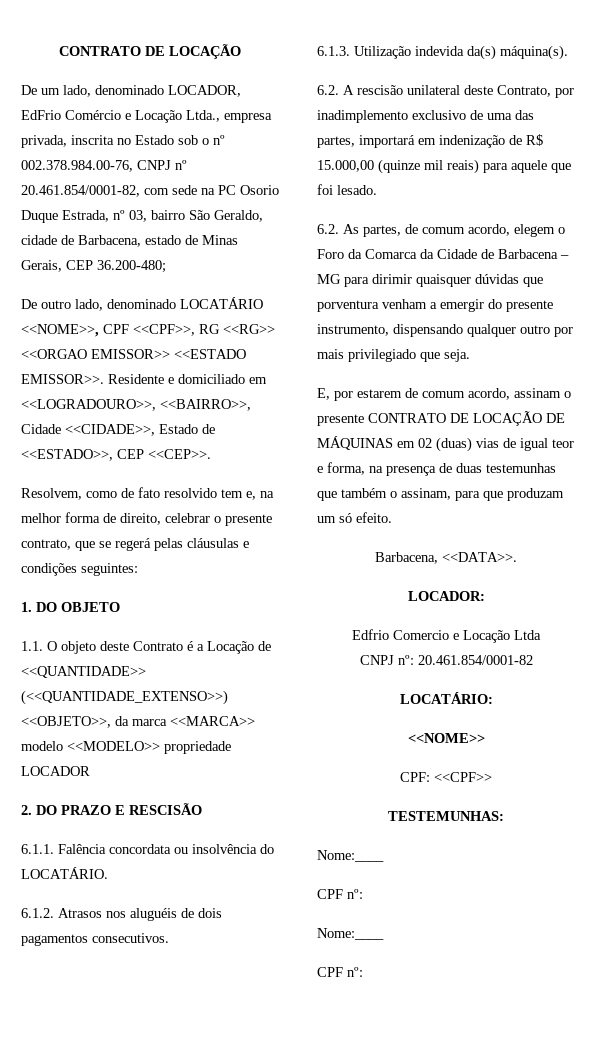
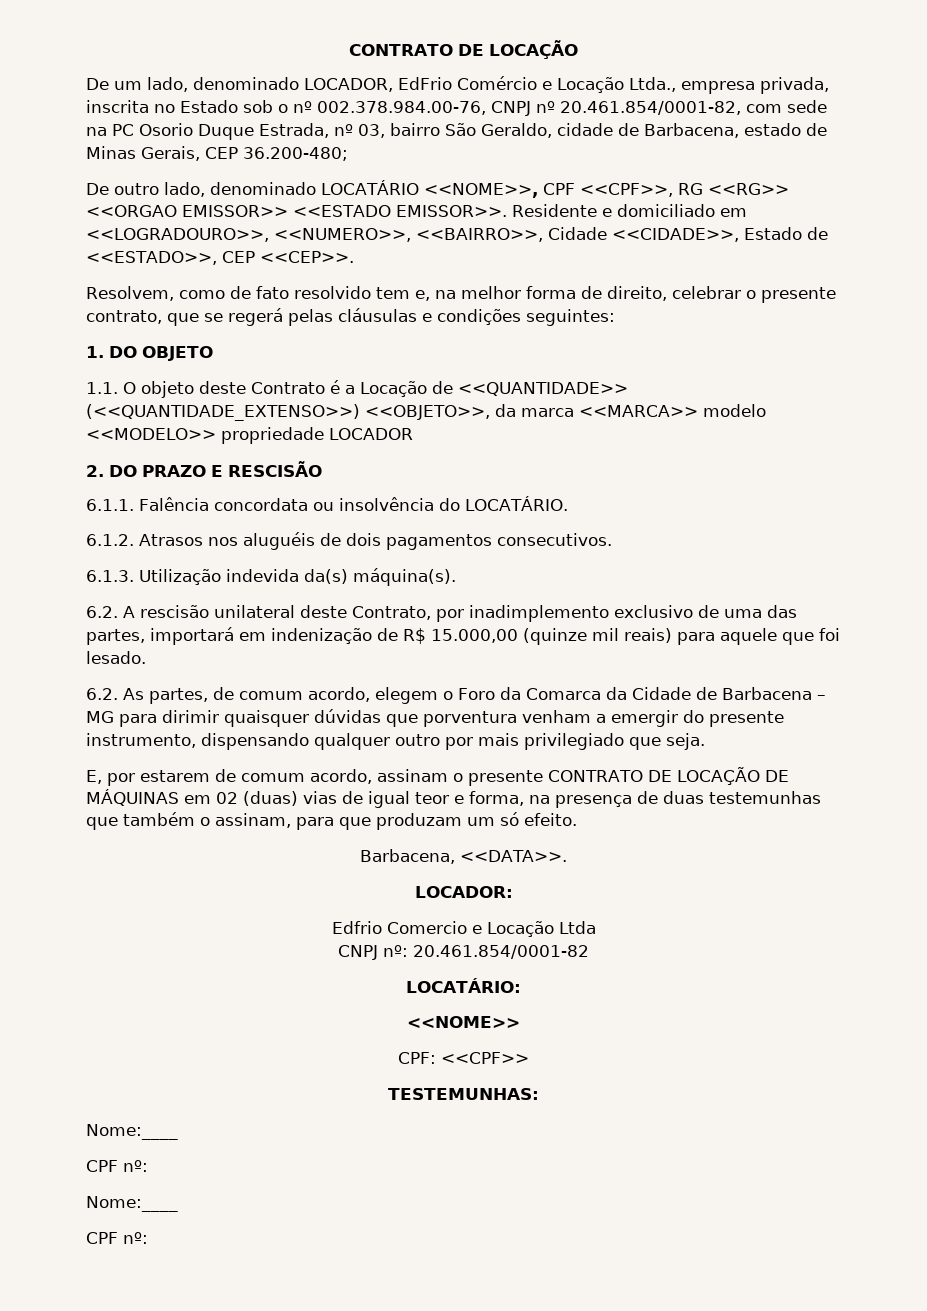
(156, 405) none -> [274,228,411,242] <<NUMERO>>,

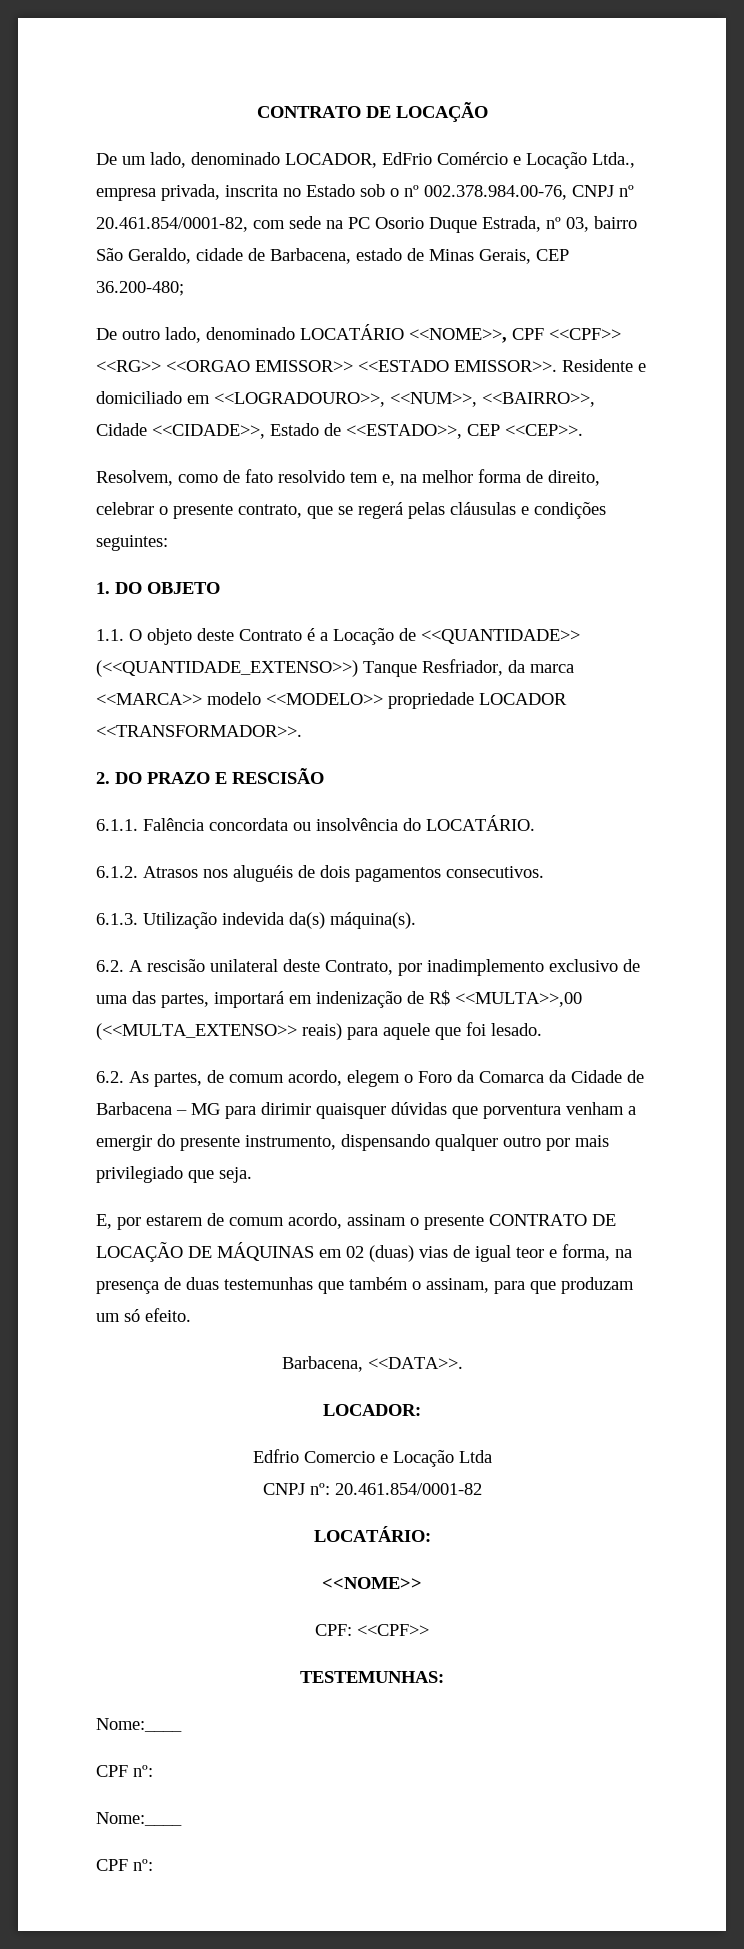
[579,183,703,197] <<CPF>>, RG -> [549,328,621,340] <<CPF>>
[274,228,411,242] <<NUMERO>>, -> [390,392,477,407] <<NUM>>,
[365,405,490,420] <<OBJETO>>, -> [363,659,503,677] Tanque Resfriador,
(413, 434) none -> [96,725,302,737] <<TRANSFORMADOR>>.
[431,628,619,645] 15.000,00 (quinze mil -> [455,992,582,1007] [96,1023,297,1040] <<MULTA>>,00 (<<MULTA_EXTENSO>>

